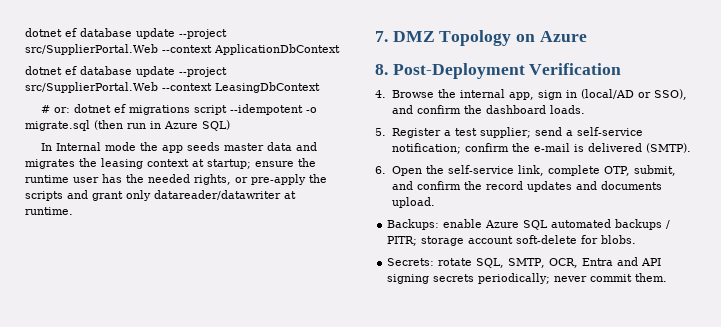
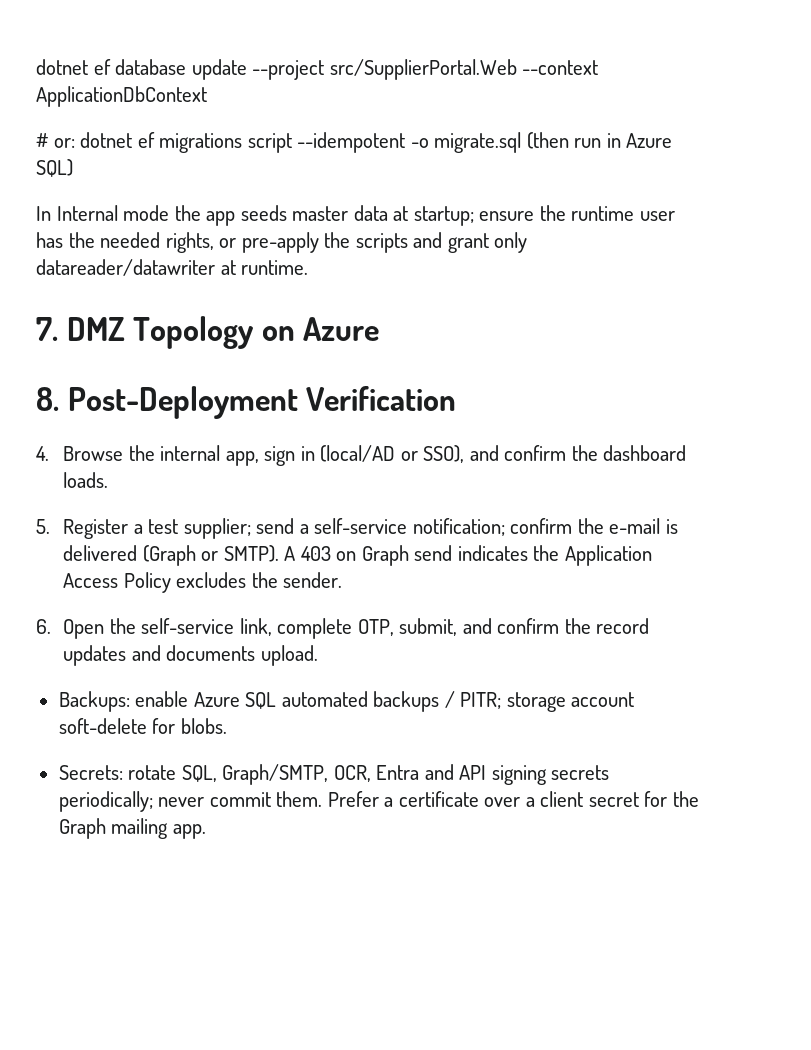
[25,66,227,77] [25,82,320,93] // dotnet ef database update --project src/SupplierPortal.Web --context LeasingDbContext -> (207, 96) none
[296,142,318,151] [25,158,189,169] and migrates the leasing context -> (388, 213) none
[645,143,691,153] (SMTP). -> [142,545,652,566] [63,572,343,593] (Graph or SMTP). A 403 on Graph send indicates the Application Access Policy excludes the sender.
[508,258,546,268] SMTP, -> [222,764,329,785] Graph/SMTP,
(668, 277) none -> [327,791,699,807] [58,818,206,839] Prefer a certificate over a client secret for the Graph mailing app.

